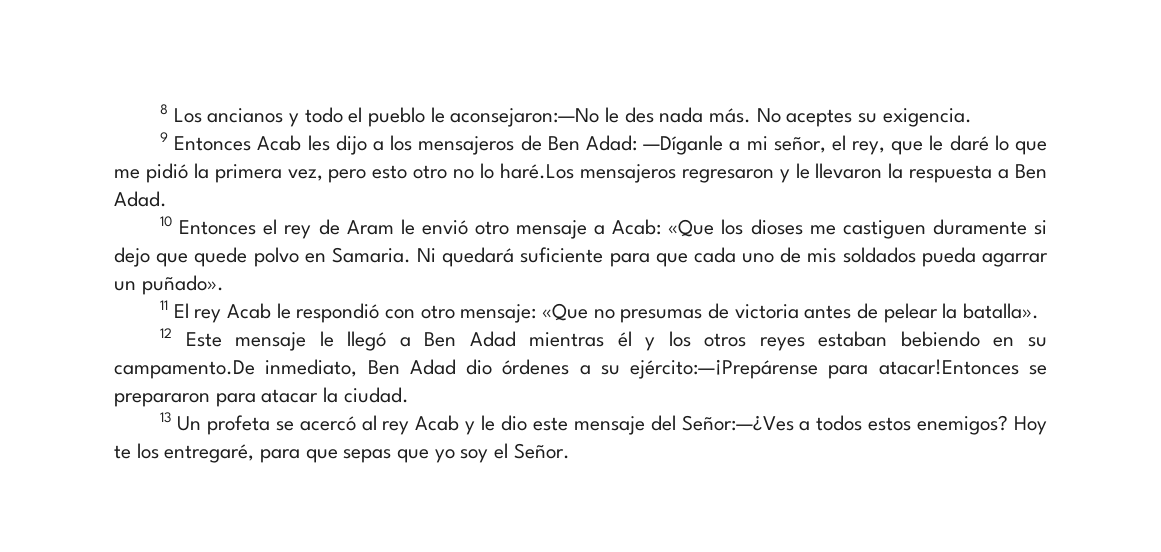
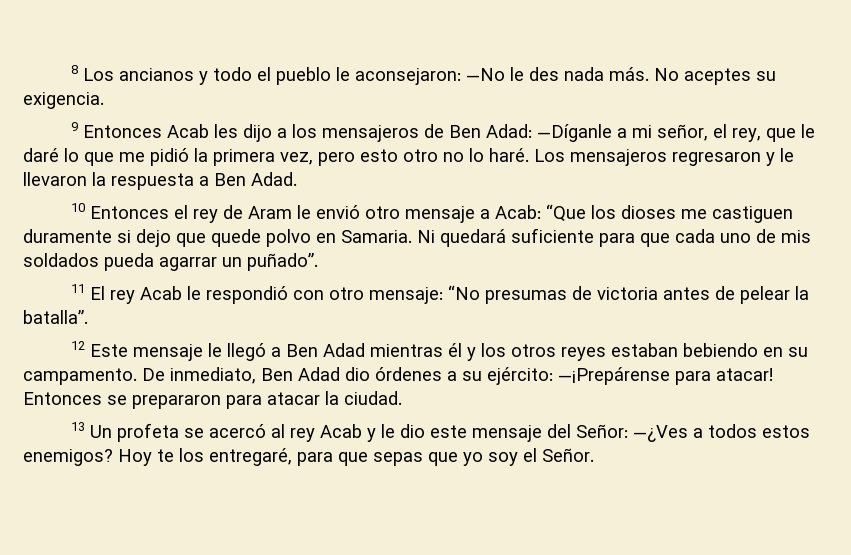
[450,108,600,127] aconsejaron:—No -> [354,68,505,85] aconsejaron: —No
[499,163,574,179] haré.Los -> [489,148,565,162] haré. Los
[668,219,715,237] «Que -> [545,204,586,222] “Que
[141,275,224,295] puñado». -> [247,253,318,271] puñado”.
[542,303,615,321] «Que no -> [447,285,480,300] “No
[963,303,1040,319] batalla». -> [23,310,88,324] batalla”.
[114,360,255,379] campamento.De -> [23,368,165,385] campamento. De
[630,359,1019,379] ejército:—¡Prepárense para atacar!Entonces -> [487,367,773,385] [23,392,102,405] ejército: —¡Prepárense para atacar! Entonces
[681,415,794,431] Señor:—¿Ves -> [575,424,688,442] Señor: —¿Ves

